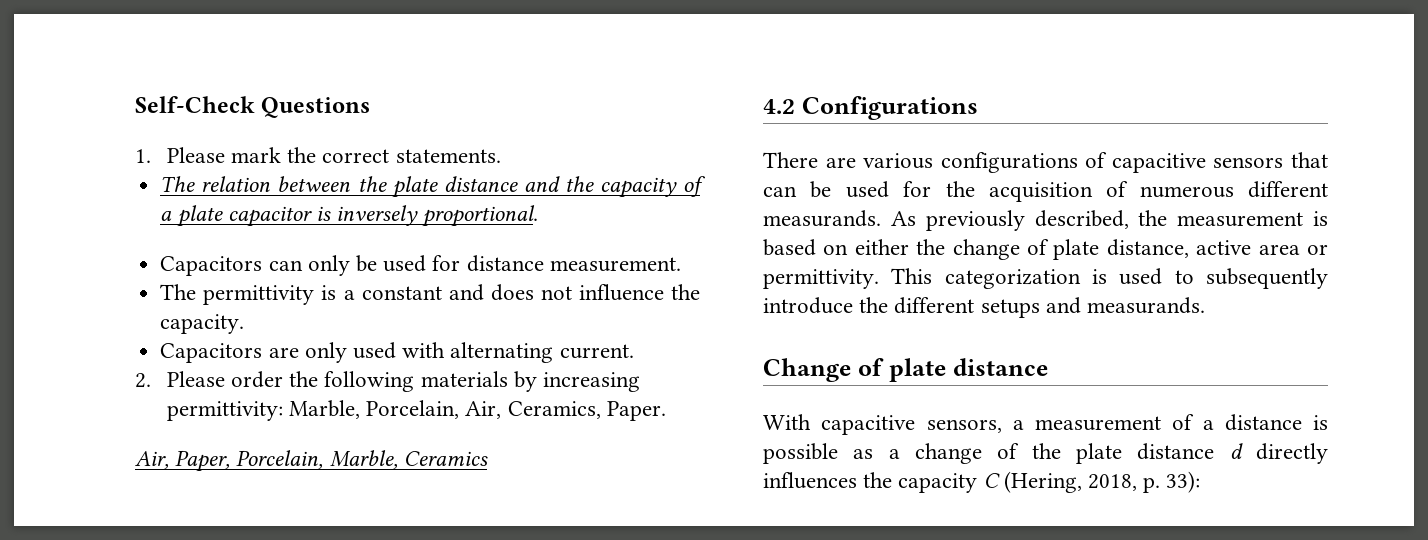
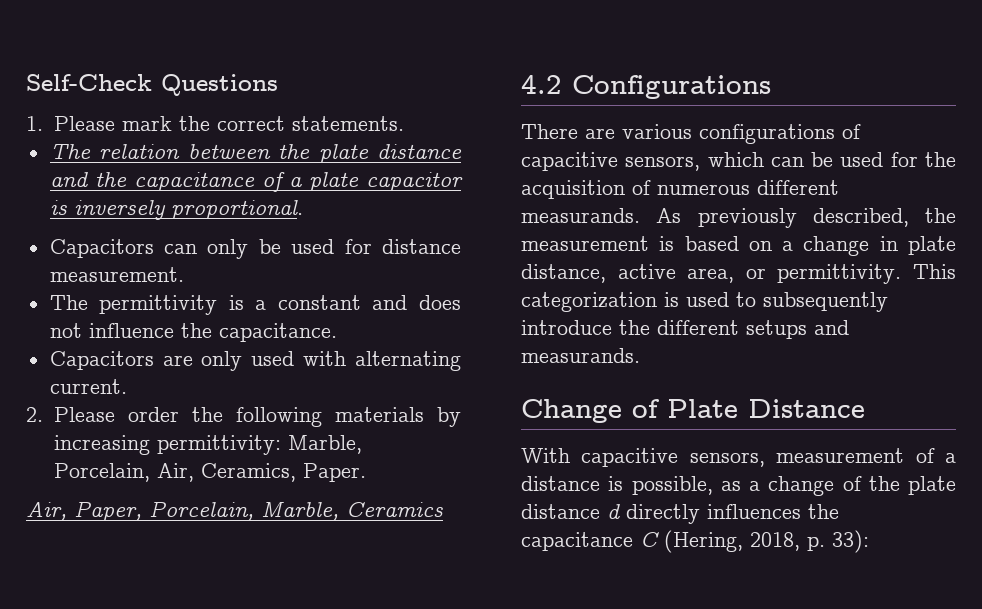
[599,177,677,198] capacity -> [133,172,255,191] capacitance
[160,314,245,334] capacity. -> [218,323,337,342] capacitance.
[1213,152,1328,168] sensors that -> [625,152,764,171] sensors, which
[854,239,1049,260] either the change of -> [782,236,898,256] a change in
[1258,244,1300,255] area -> [687,268,735,283] area,
[888,358,1048,382] plate distance -> [667,399,865,418] Plate Distance
[1012,420,1024,430] a -> (765, 459) none
[763,443,838,464] possible -> [631,476,713,495] possible,
[898,473,978,493] capacity -> [521,532,633,551] capacitance

